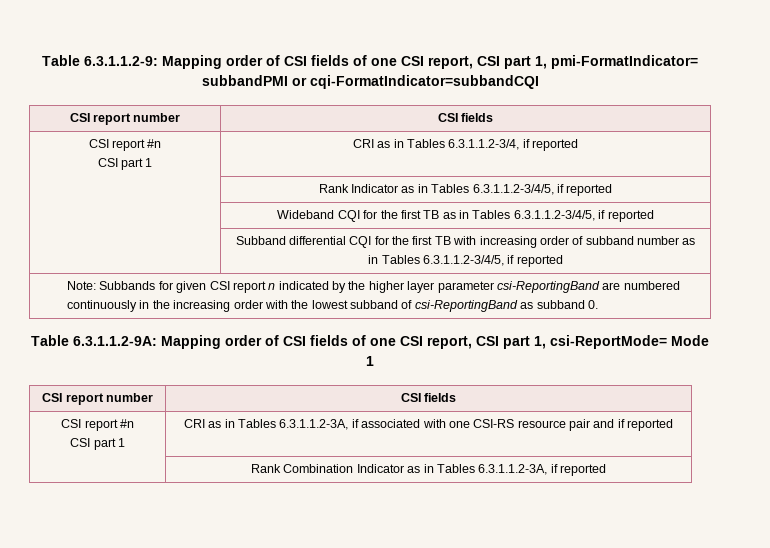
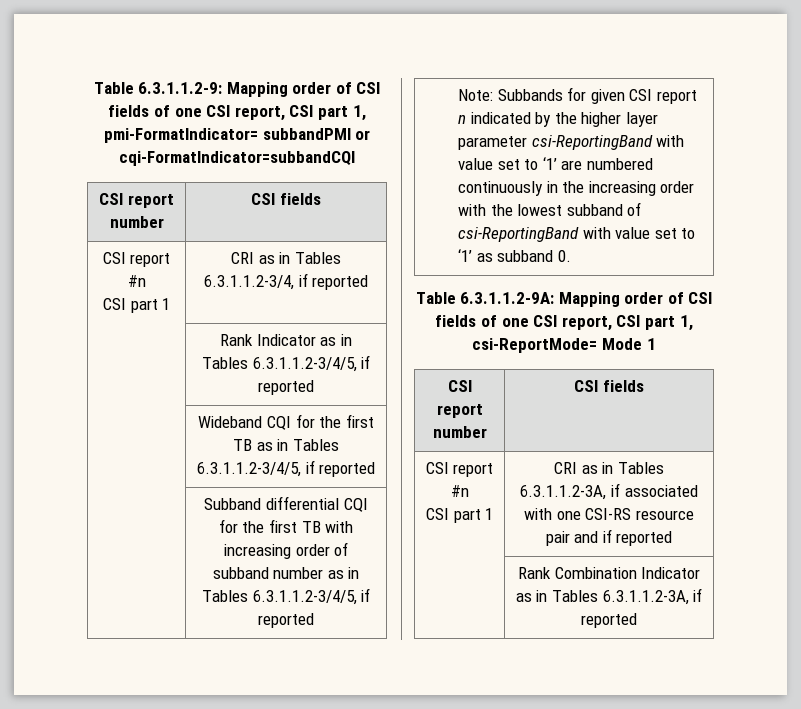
(600, 287) none -> [656,135,685,147] [457,157,557,170] with value set to ‘1’
(518, 306) none -> [582,227,696,239] [457,249,472,262] with value set to ‘1’

